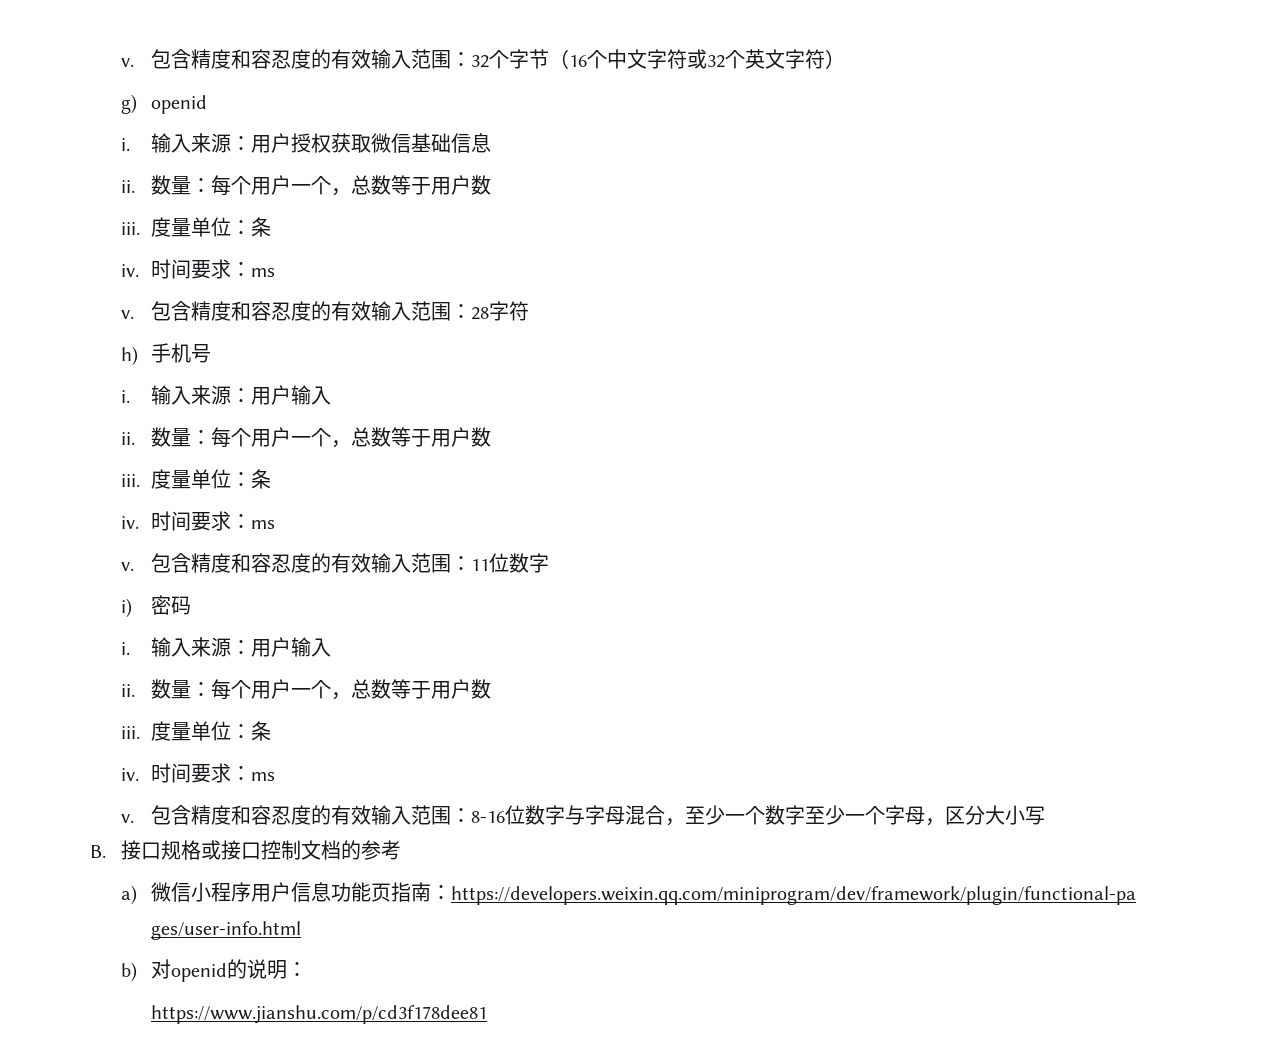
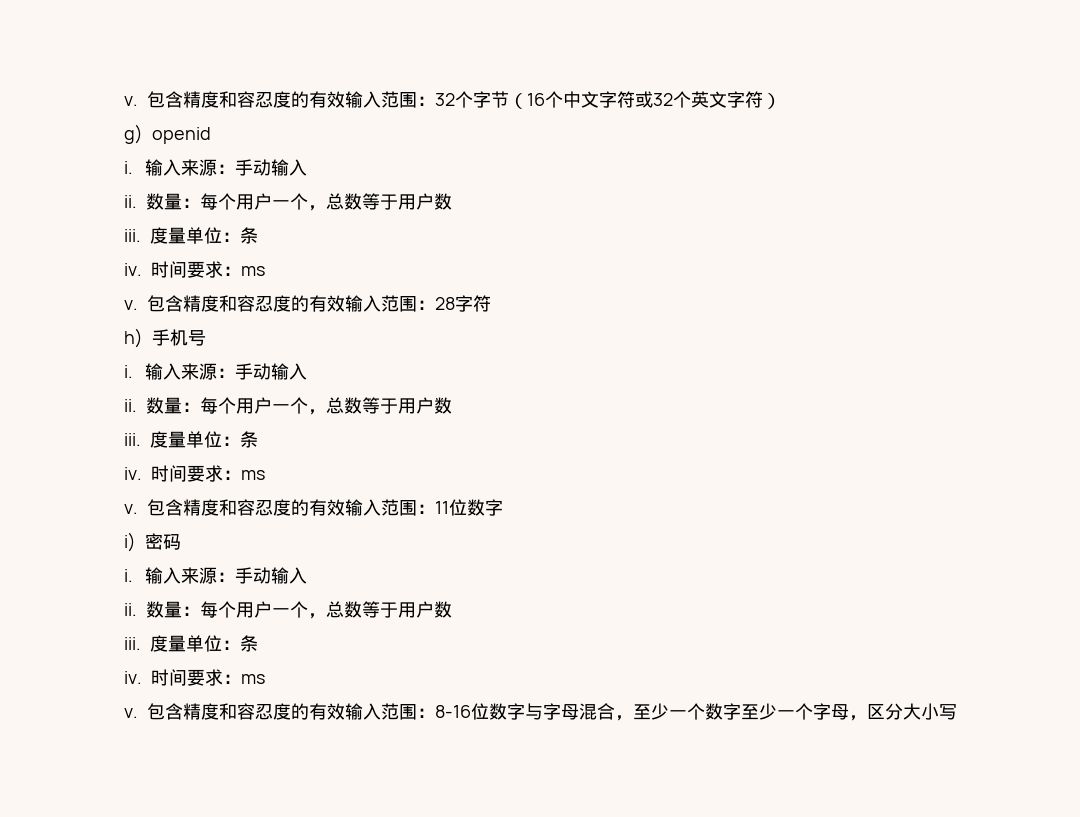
[250,133,491,153] 用户授权获取微信基础信息 -> [234,159,307,176] 手动输入
[250,385,291,405] 用户 -> [234,363,271,380] 手动
[250,637,291,657] 用户 -> [234,567,271,584] 手动
[90,840,401,860] [120,882,1136,905] [150,921,301,940] [120,959,307,982] [150,1005,487,1024] // B.接口规格或接口控制文档的参考 // a)微信小程序用户信息功能页指南：https://developers.weixin.qq.com/miniprogram/dev/framework/plugin/functional-pa ges/user-info.html // b)对openid的说明： // https://www.jianshu.com/p/cd3f178dee81 -> (958, 712) none

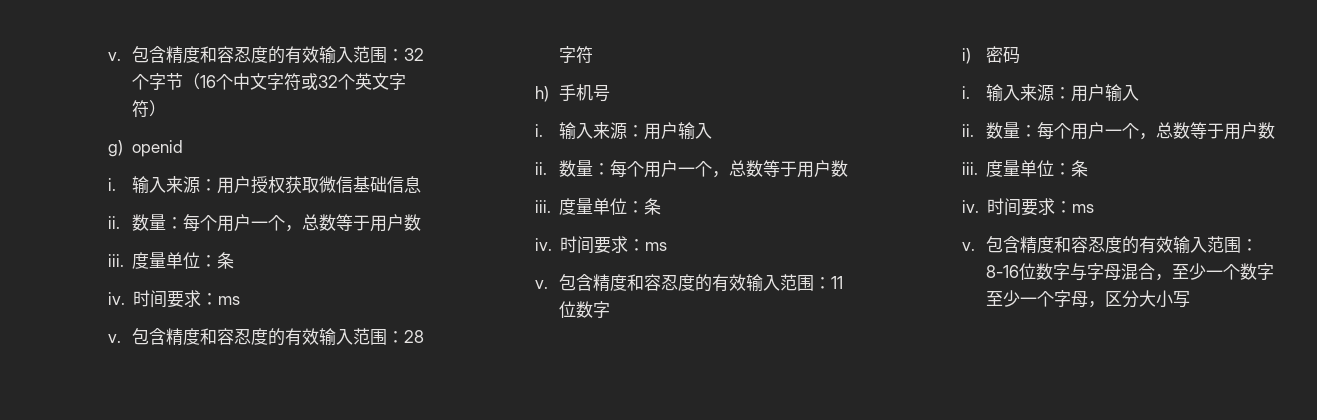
[234,159,307,176] 手动输入 -> [217,176,422,194] 用户授权获取微信基础信息
[234,363,271,380] 手动 -> [644,122,679,140] 用户
[234,567,271,584] 手动 -> [1071,84,1106,102] 用户

